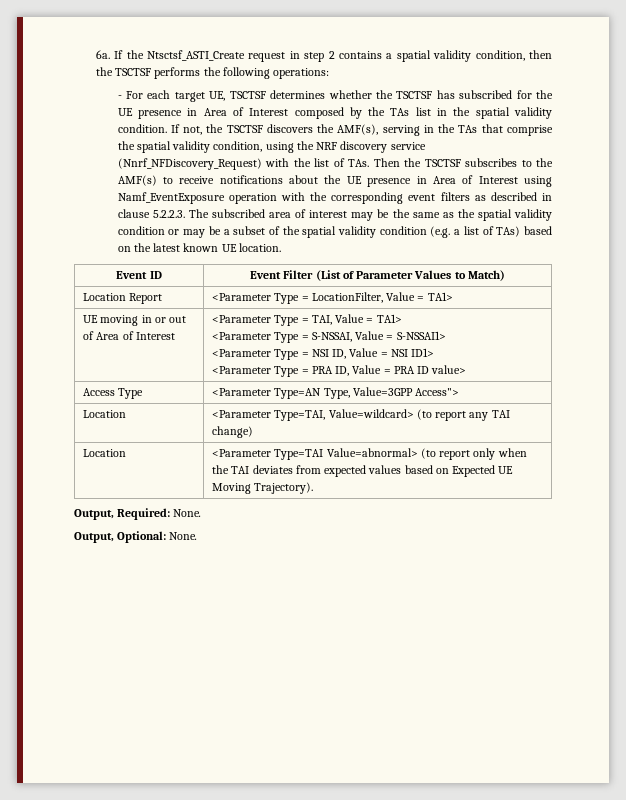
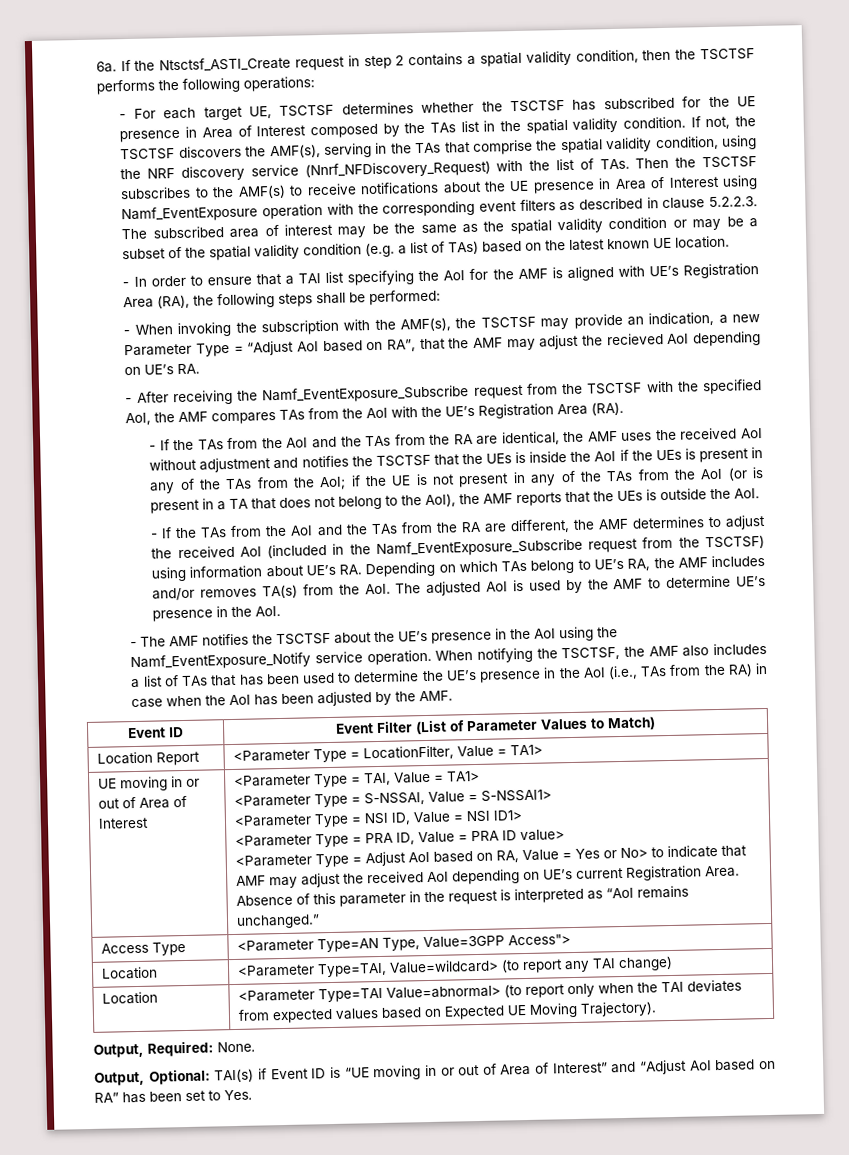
(281, 247) none -> [122,263,759,288] [123,289,442,309] [123,311,761,338] [124,331,761,357] [124,363,201,376] [125,379,763,406] [125,401,625,426] [149,427,763,451] [149,447,763,473] [149,466,765,494] [150,488,761,514] [151,514,766,539] [151,534,765,559] [151,554,766,582] [152,575,767,601] [152,605,282,622] [130,626,619,648] [130,642,767,671] [131,662,768,689] [131,690,454,709] // - In order to ensure that a TAI list specifying the AoI for the AMF is aligned with UE’s Registration Area (RA), the following steps shall be performed: // - When invoking the subscription with the AMF(s), the TSCTSF may provide an indication, a new Parameter Type = “Adjust AoI based on RA”, that the AMF may adjust the recieved AoI depending on UE’s RA. // - After receiving the Namf_EventExposure_Subscribe request from the TSCTSF with the specified AoI, the AMF compares TAs from the AoI with the UE’s Registration Area (RA). // - If the TAs from the AoI and the TAs from the RA are identical, the AMF uses the received AoI without adjustment and notifies the TSCTSF that the UEs is inside the AoI if the UEs is present in any of the TAs from the AoI; if the UE is not present in any of the TAs from the AoI (or is present in a TA that does not belong to the AoI), the AMF reports that the UEs is outside the AoI. // - If the TAs from the AoI and the TAs from the RA are different, the AMF determines to adjust the received AoI (included in the Namf_EventExposure_Subscribe request from the TSCTSF) using information about UE’s RA. Depending on which TAs belong to UE’s RA, the AMF includes and/or removes TA(s) from the AoI. The adjusted AoI is used by the AMF to determine UE’s presence in the AoI. // - The AMF notifies the TSCTSF about the UE’s presence in the AoI using the Namf_EventExposure_Notify service operation. When notifying the TSCTSF, the AMF also includes a list of TAs that has been used to determine the UE’s presence in the AoI (i.e., TAs from the RA) in case when the AoI has been adjusted by the AMF.
(467, 369) none -> [235,845,748,868] [236,865,741,889] [236,885,690,907] [236,914,321,929] // <Parameter Type = Adjust AoI based on RA, Value = Yes or No> to indicate that AMF may adjust the received AoI depending on UE’s current Registration Area. Absence of this parameter in the request is interpreted as “AoI remains unchanged.”
[169,532,198,540] None. -> [214,1059,776,1083] [94,1089,253,1104] TAI(s) if Event ID is “UE moving in or out of Area of Interest” and “Adjust AoI based on RA” has been set to Yes.

